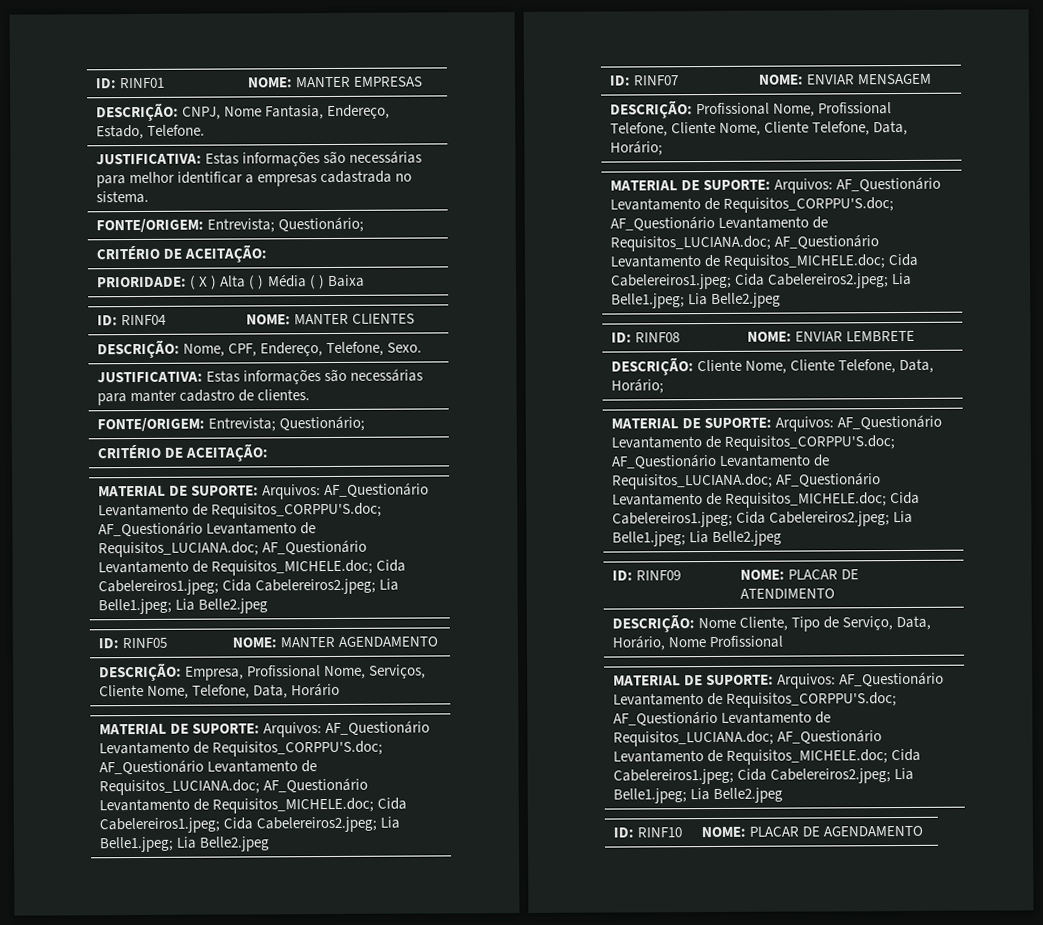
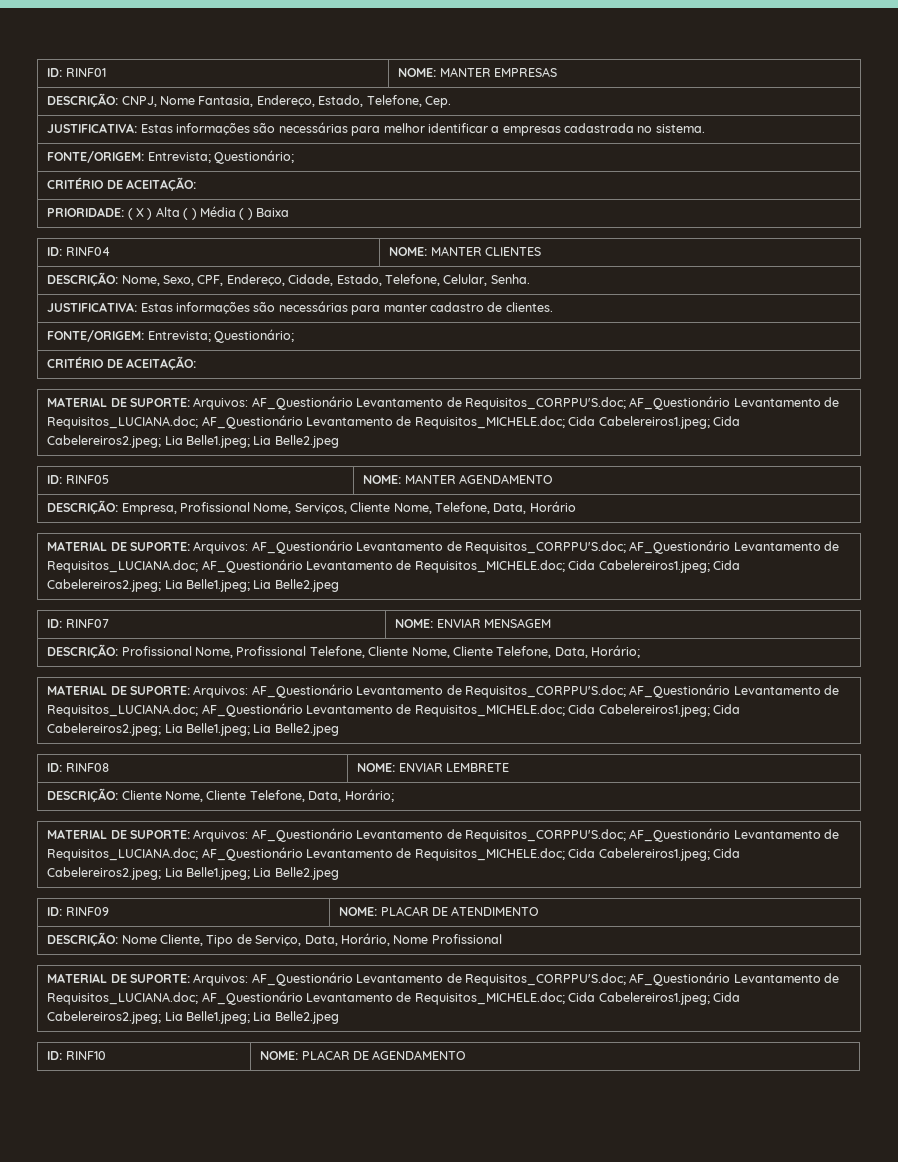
[147,124,206,136] Telefone. -> [366,95,451,108] Telefone, Cep.
(226, 350) none -> [163,275,195,286] Sexo,
[326,341,423,357] Telefone, Sexo. -> [288,274,530,286] Cidade, Estado, Telefone, Celular, Senha.

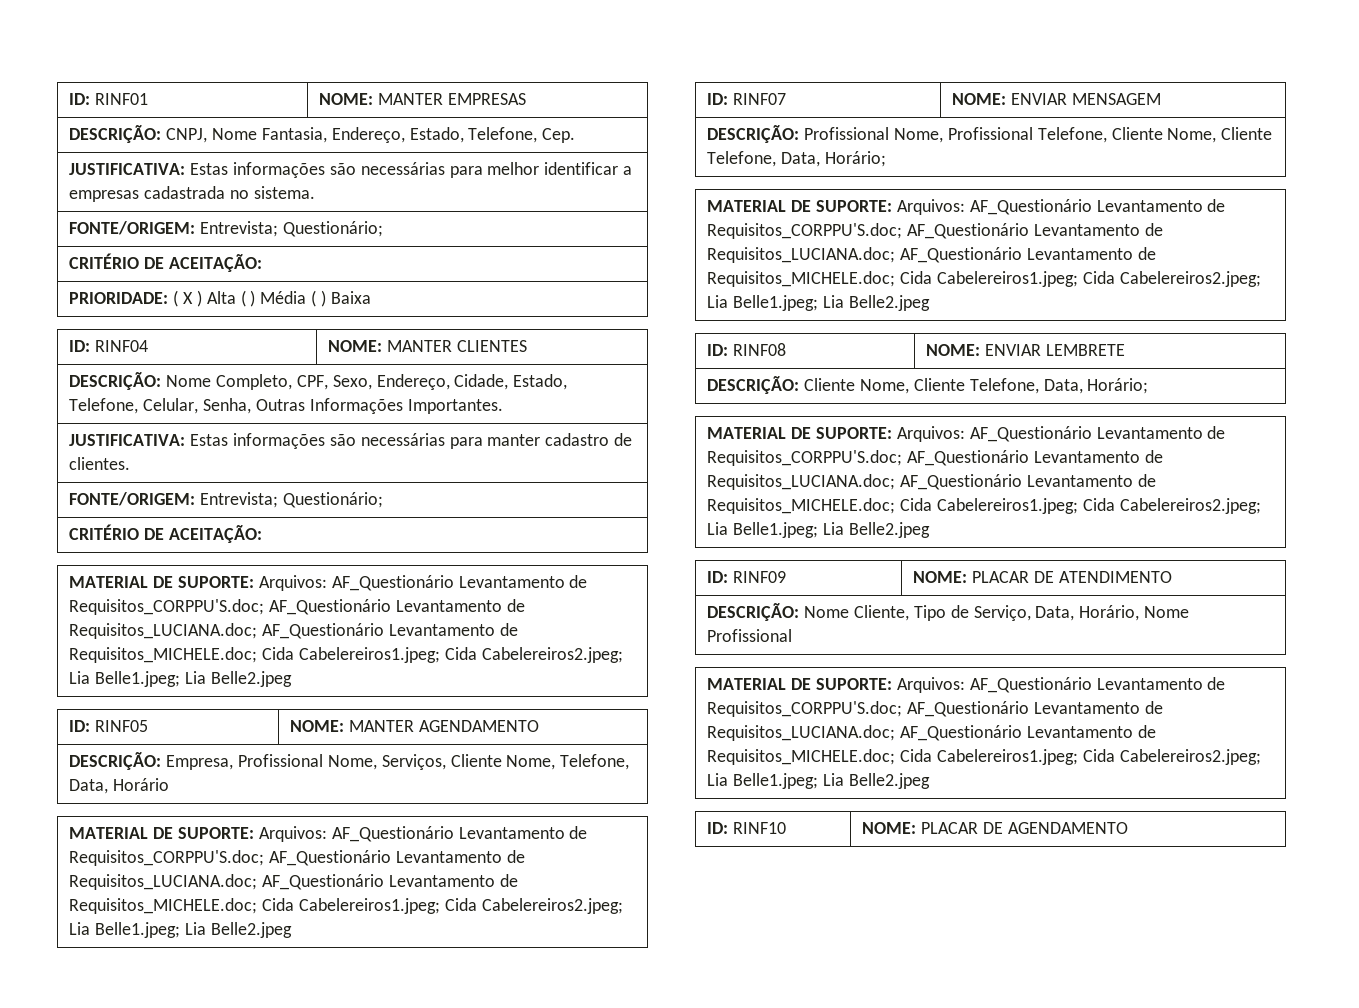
[121,275,224,286] Nome, Sexo, CPF, -> [166,374,372,390] Nome Completo, CPF, Sexo,
[490,274,530,284] Senha. -> [202,398,503,414] Senha, Outras Informações Importantes.

